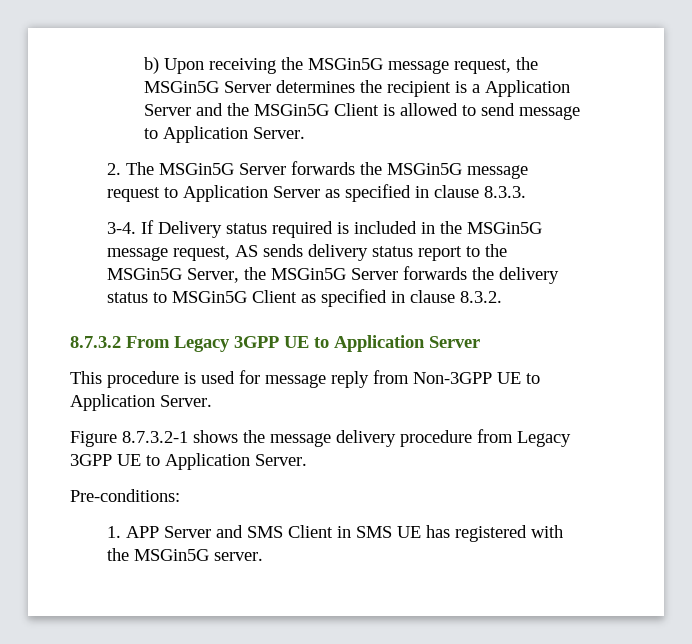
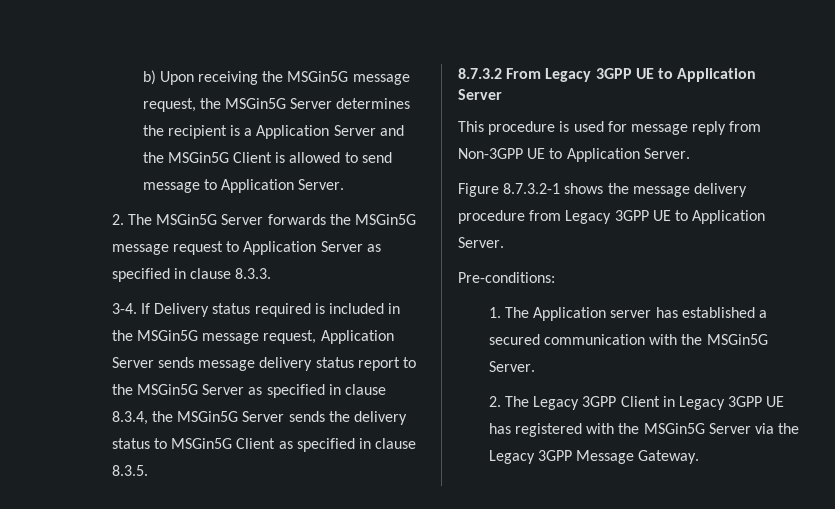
[234,244,303,257] AS sends -> [320,330,394,344] [111,357,256,371] Application Server sends message
[186,266,467,283] Server, the MSGin5G Server forwards -> [202,384,386,398] [111,411,325,425] Server as specified in clause 8.3.4, the MSGin5G Server sends
[459,291,502,303] 8.3.2. -> [111,465,148,476] 8.3.5.
[125,525,392,538] APP Server and SMS Client in SMS -> [505,307,767,321] [488,334,768,345] [488,361,535,372] [488,396,763,410] The Application server has established a secured communication with the MSGin5G Server. // 2. The Legacy 3GPP Client in Legacy 3GPP
[213,552,263,561] server. -> [708,423,800,434] [488,450,700,464] Server via the Legacy 3GPP Message Gateway.

